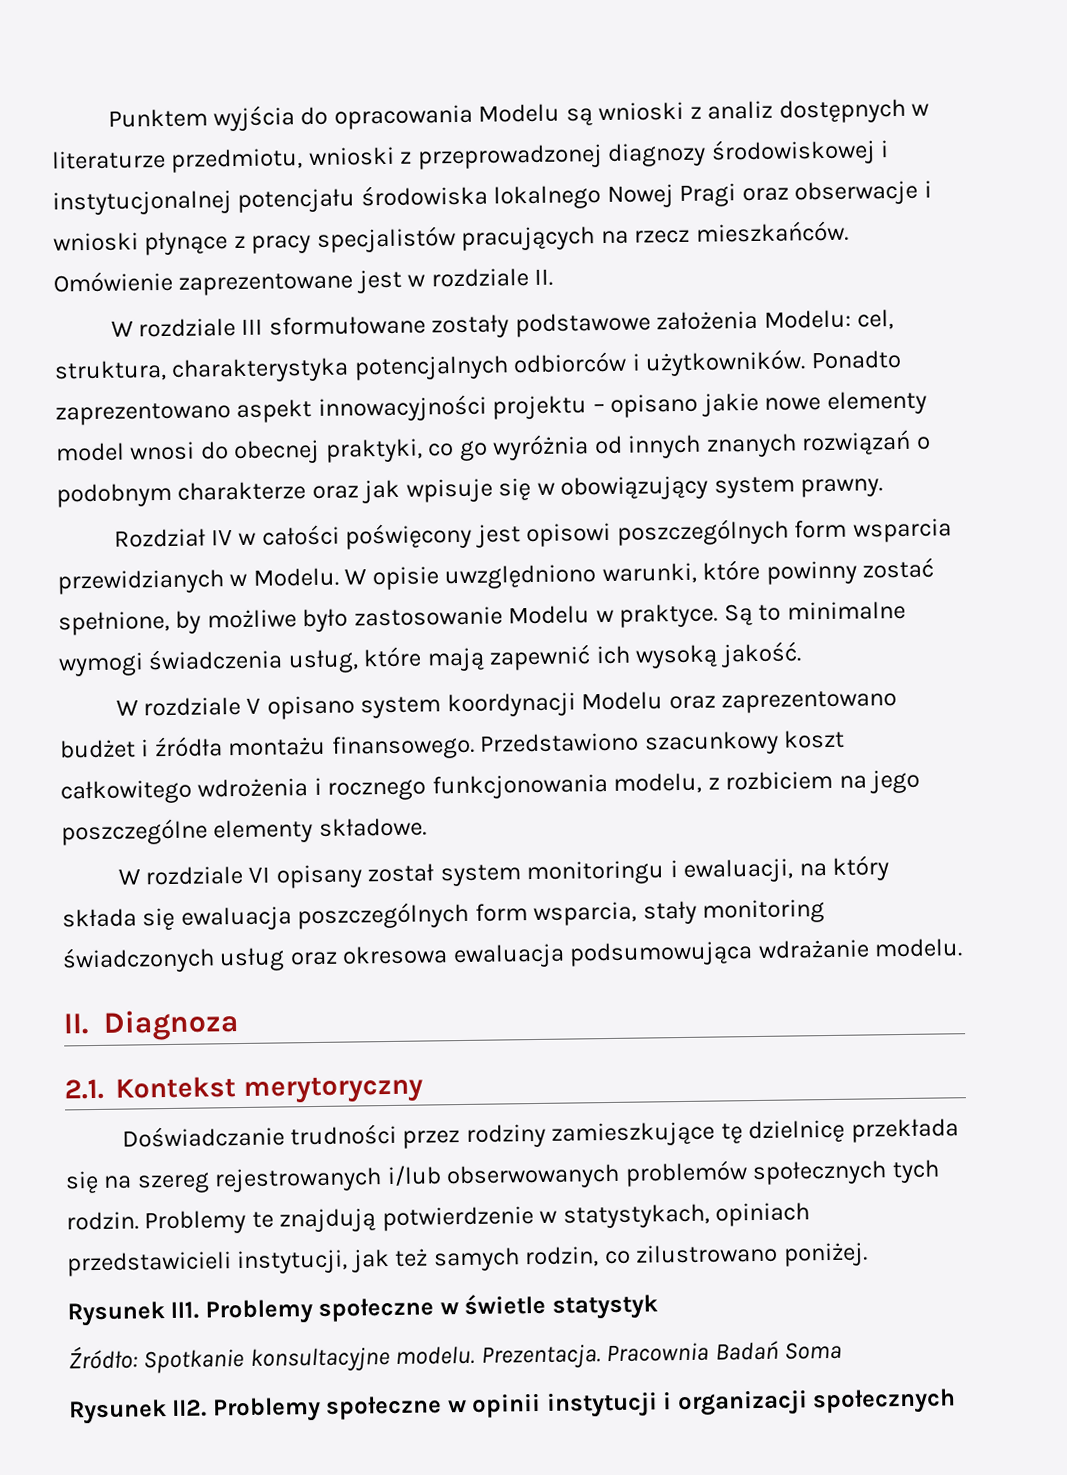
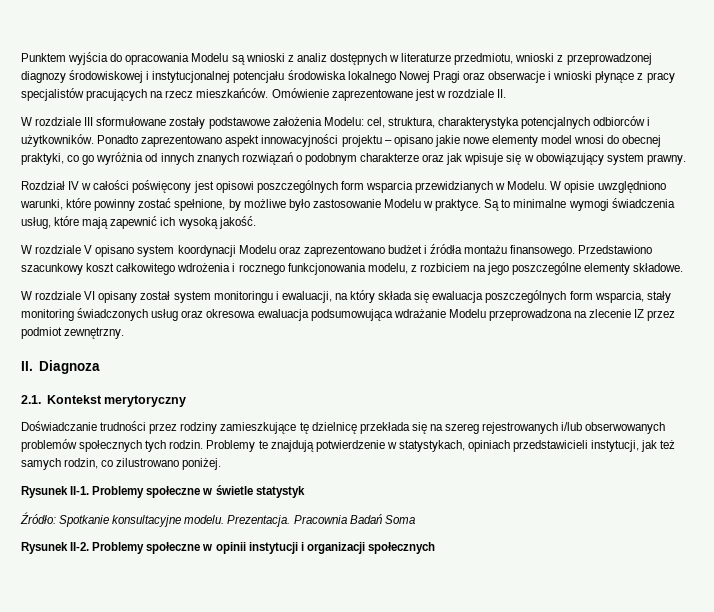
[874,938,964,958] modelu. -> [448,309,676,321] [21,327,125,339] Modelu przeprowadzona na zlecenie IZ przez podmiot zewnętrzny.
[170,1301,200,1319] II1. -> [70,486,90,495] II-1.
[171,1399,208,1417] II2. -> [70,542,90,551] II-2.

